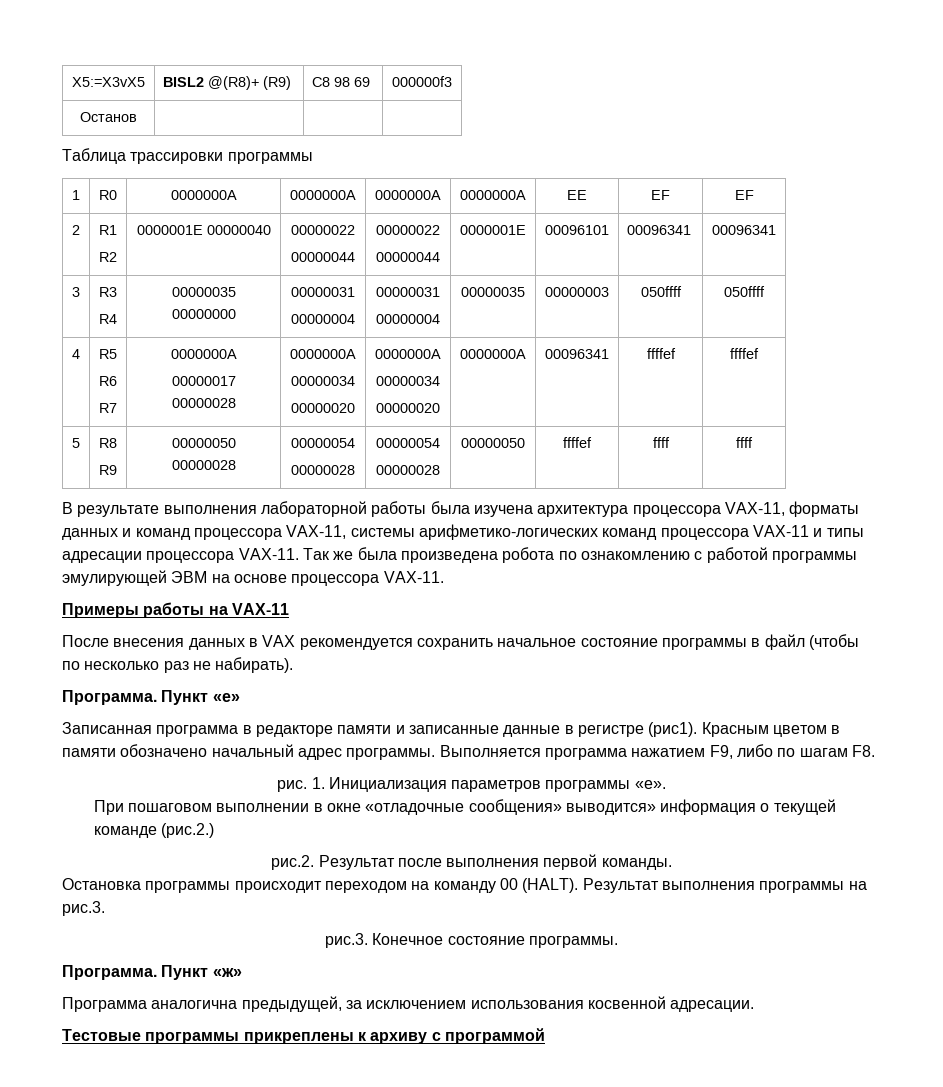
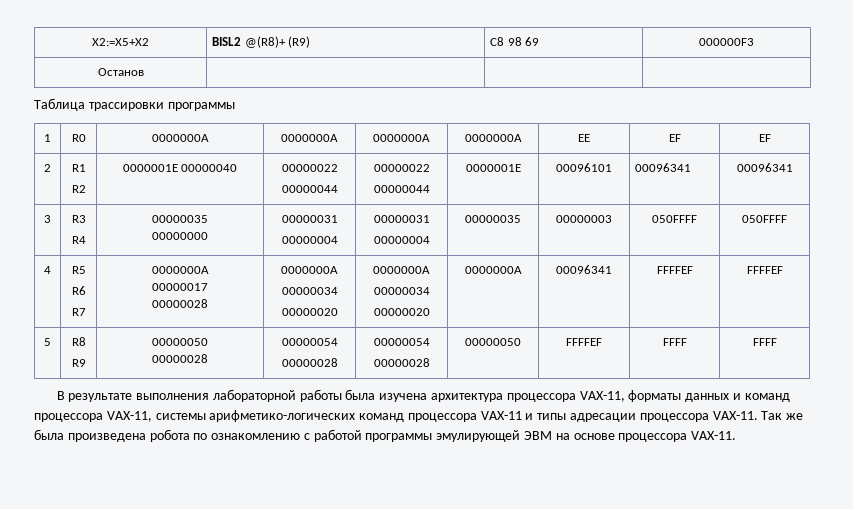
[72,77,145,87] X5:=X3vX5 -> [92,38,149,46] X2:=X5+X2
[392,76,452,87] 000000f3 -> [699,38,754,46] 000000F3
[640,286,682,297] [724,286,765,297] 050ffff | 050ffff -> [652,215,697,223] [742,215,787,223] 050FFFF | 050FFFF
[646,348,676,359] [730,348,759,359] ffffef | ffffef -> [656,266,693,274] [746,266,783,274] FFFFEF | FFFFEF
[563,437,592,448] [652,437,670,448] [736,437,753,448] ffffef | ffff | ffff -> [566,338,602,346] [662,338,687,346] [752,338,777,346] FFFFEF | FFFF | FFFF
[62,602,289,618] [62,634,859,650] [62,657,294,673] [62,690,240,705] [62,722,841,737] [62,744,875,760] [277,777,666,792] [93,799,836,815] [93,823,214,838] [271,854,672,870] [62,878,867,893] [62,901,105,916] [325,933,618,948] [62,965,242,980] [62,996,755,1012] [62,1028,545,1044] // Примеры работы на VAX-11 // После внесения данных в VAX рекомендуется сохранить начальное состояние программы в файл (чтобы по несколько раз не набирать). // Программа. Пункт «е» // Записанная программа в редакторе памяти и записанные данные в регистре (рис1). Красным цветом в памяти обозначено начальный адрес программы. Выполняется программа нажатием F9, либо по шагам F8. // рис. 1. Инициализация параметров программы «е». // При пошаговом выполнении в окне «отладочные сообщения» выводится» информация о текущей команде (рис.2.) // рис.2. Результат после выполнения первой команды. // Остановка программы происходит переходом на команду 00 (HALT). Результат выполнения программы на рис.3. // рис.3. Конечное состояние программы. // Программа. Пункт «ж» // Программа аналогична предыдущей, за исключением использования косвенной адресации. // Тестовые программы прикреплены к архиву с программой -> (737, 435) none

